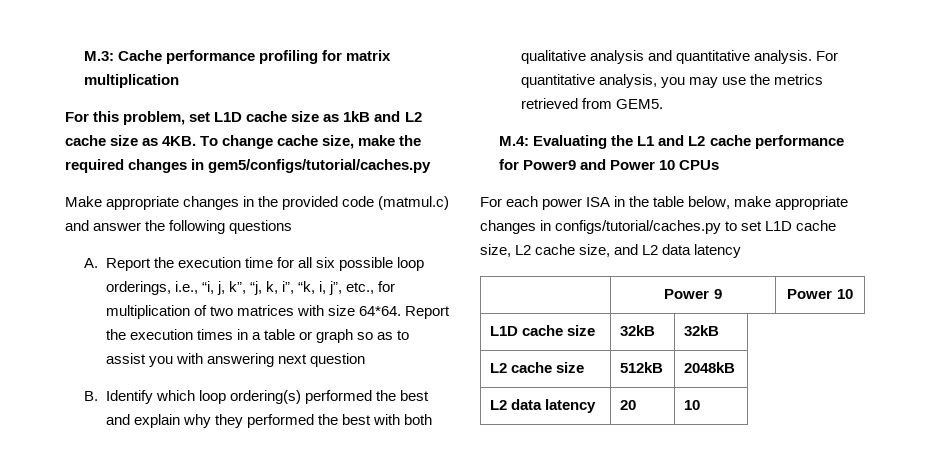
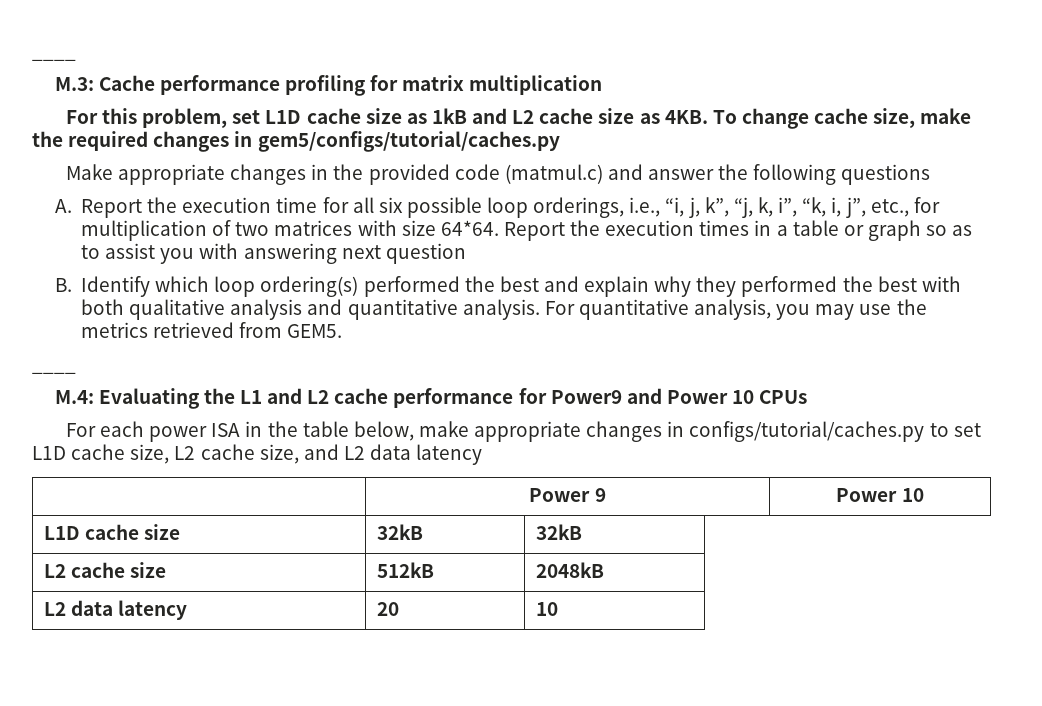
(84, 56) none -> [32,58,76,61] ____ //
(663, 104) none -> [32,371,76,374] // ____

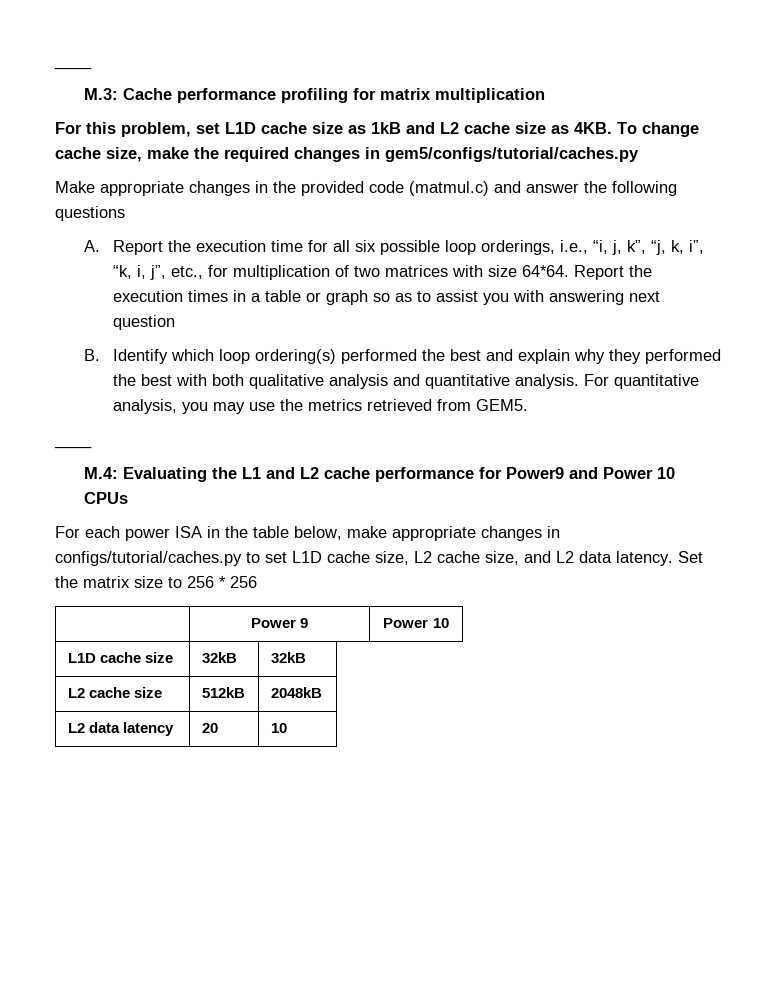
[416,444,483,465] latency -> [616,551,703,566] [55,576,257,588] latency. Set the matrix size to 256 * 256

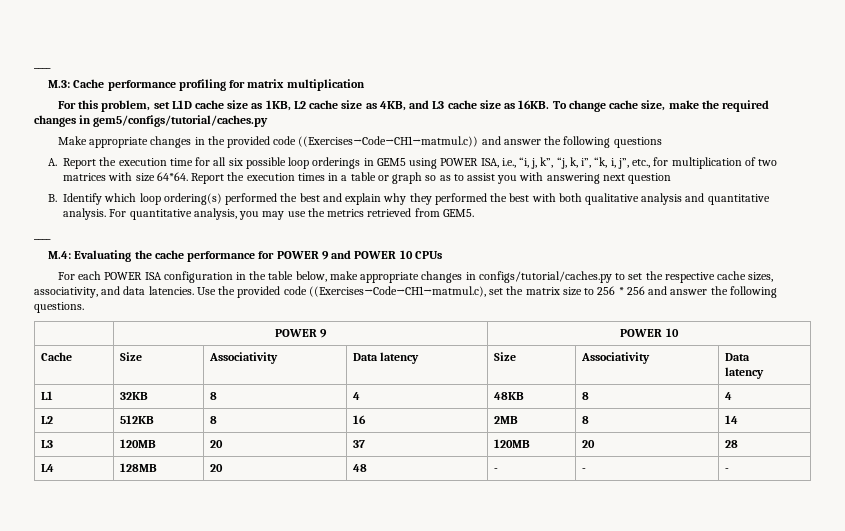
[371,122,435,134] 1kB and -> [265,100,291,111] 1KB,
[574,122,612,134] 4KB. -> [379,100,550,111] 4KB, and L3 cache size as 16KB.
[409,181,489,196] (matmul.c) -> [298,136,479,147] ((Exercises→Code→CH1→matmul.c))
[481,240,556,255] orderings, -> [312,157,499,169] orderings in GEM5 using POWER ISA,
[242,467,654,482] L1 and L2 cache performance for Power9 and Power -> [154,250,397,262] cache performance for POWER 9 and POWER
[125,526,202,541] power ISA -> [104,271,233,283] POWER ISA configuration
[292,551,703,566] L1D cache size, L2 cache size, and L2 data latency. Set -> [645,271,774,283] [34,286,504,298] the respective cache sizes, associativity, and data latencies. Use the provided code ((Exercises→Code→CH1→matmul.c), set
[250,618,296,628] // | Power -> [648,286,777,298] [34,302,84,313] [274,329,317,337] and answer the following questions. // | POWER
[383,618,429,628] Power -> [620,329,663,337] POWER
[67,652,173,663] [201,652,237,663] [270,652,306,663] [67,687,162,698] [201,687,245,698] [270,687,322,698] [67,722,174,736] [201,723,218,733] [270,723,287,733] L1D cache size | 32kB | 32kB // L2 cache size | 512kB | 2048kB // L2 data latency | 20 | 10 -> [40,352,72,361] [119,352,142,361] [208,352,278,364] [352,352,420,364] [493,352,516,361] [580,352,650,364] [724,353,750,361] [724,367,764,379] [40,391,53,400] [119,392,148,400] [209,392,217,400] [352,392,360,400] [493,392,524,400] [581,392,589,400] [724,392,732,400] [40,416,53,424] [119,415,154,424] [209,416,217,424] [352,415,366,424] [493,416,518,424] [581,416,589,424] [724,415,738,424] [40,440,53,448] [119,439,156,448] [209,440,223,448] [352,440,365,448] [493,439,530,448] [581,440,595,448] [724,440,738,448] [40,464,54,472] [119,463,157,472] [209,464,223,472] [352,464,367,472] [493,468,498,472] [581,468,586,472] [724,468,729,472] Cache | Size | Associativity | Data latency | Size | Associativity | Data // latency // L1 | 32KB | 8 | 4 | 48KB | 8 | 4 // L2 | 512KB | 8 | 16 | 2MB | 8 | 14 // L3 | 120MB | 20 | 37 | 120MB | 20 | 28 // L4 | 128MB | 20 | 48 | - | - | -

